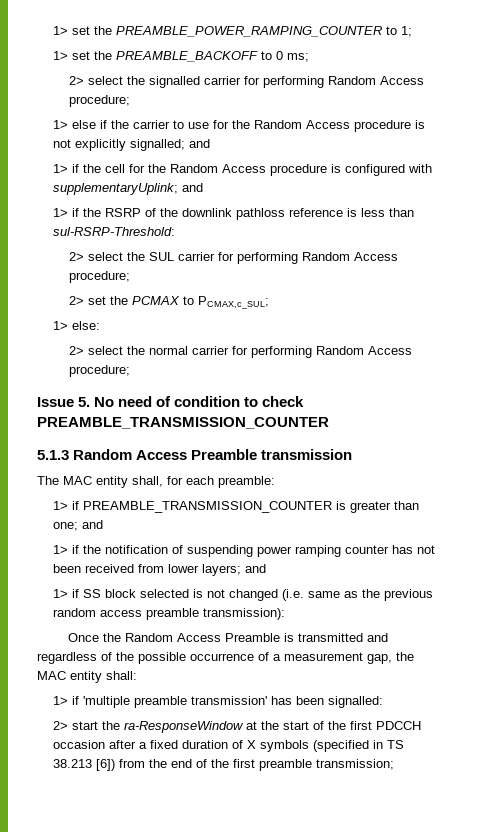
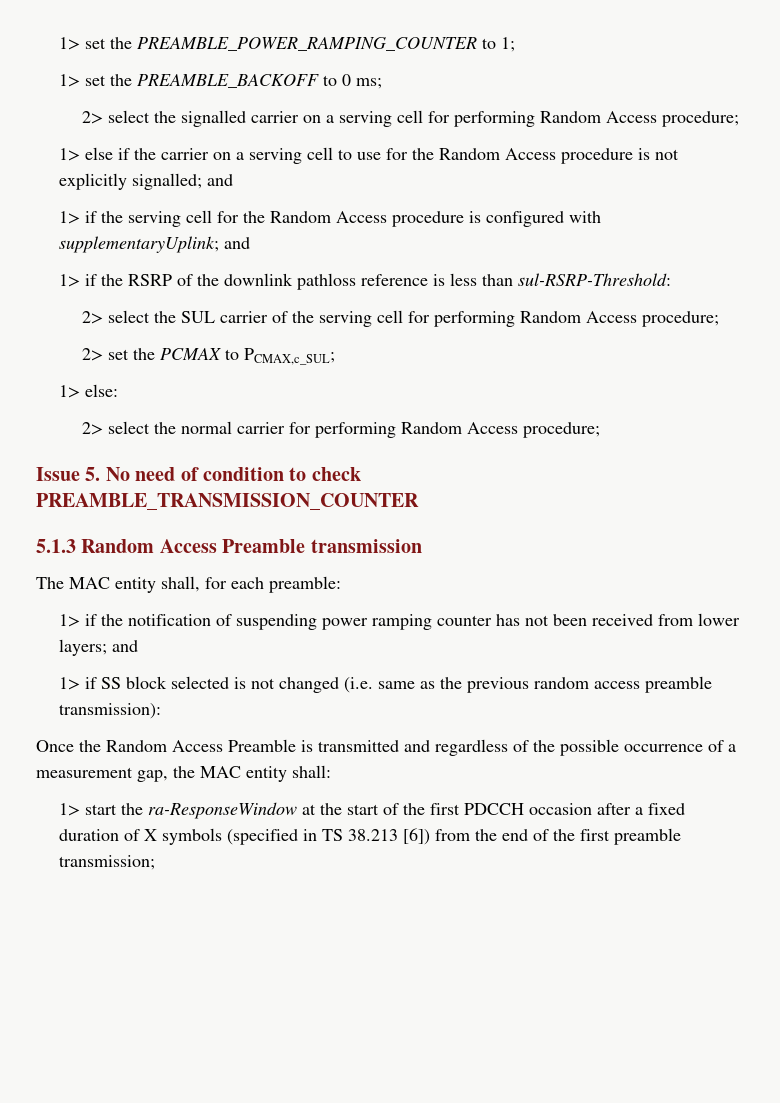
(242, 80) none -> [302,110,423,127] on a serving cell
(171, 124) none -> [212,147,333,164] on a serving cell
(102, 168) none -> [127,211,181,227] serving
(216, 256) none -> [271,310,403,327] of the serving cell
[53,501,420,513] [53,520,104,531] // 1> if PREAMBLE_TRANSMISSION_COUNTER is greater than one; and -> (341, 584) none
[72,696,384,708] [53,721,69,730] if 'multiple preamble transmission' has been signalled: // 2> -> (80, 809) none

